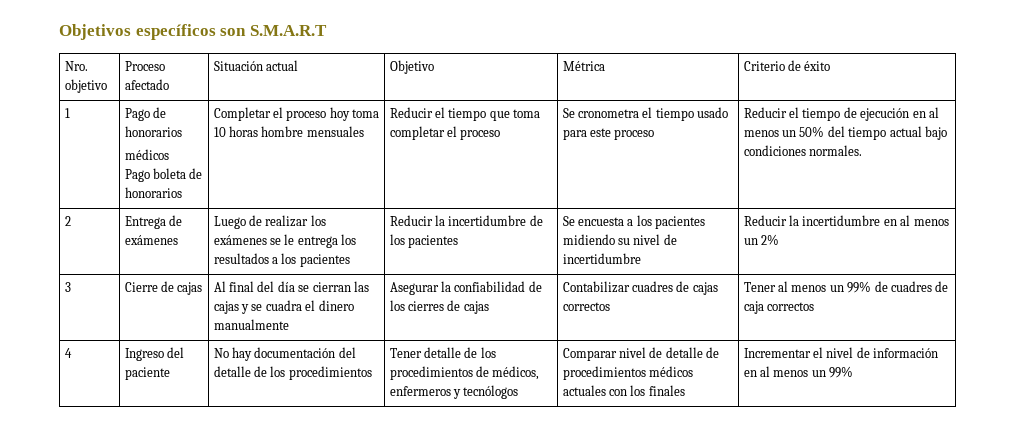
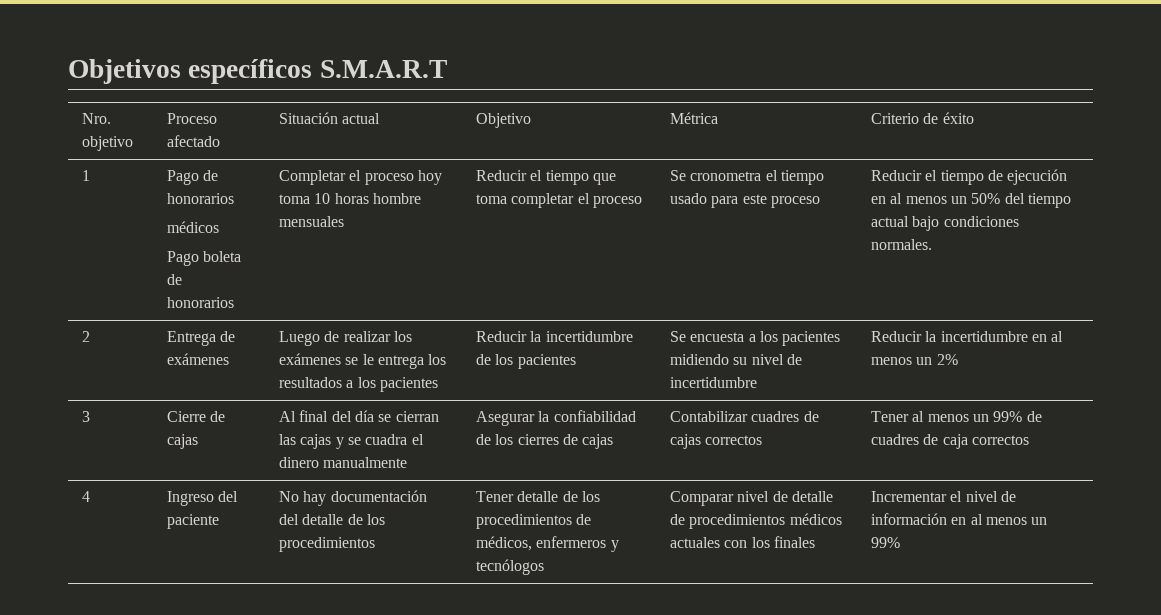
[220,28,247,36] son -> (313, 71) none

